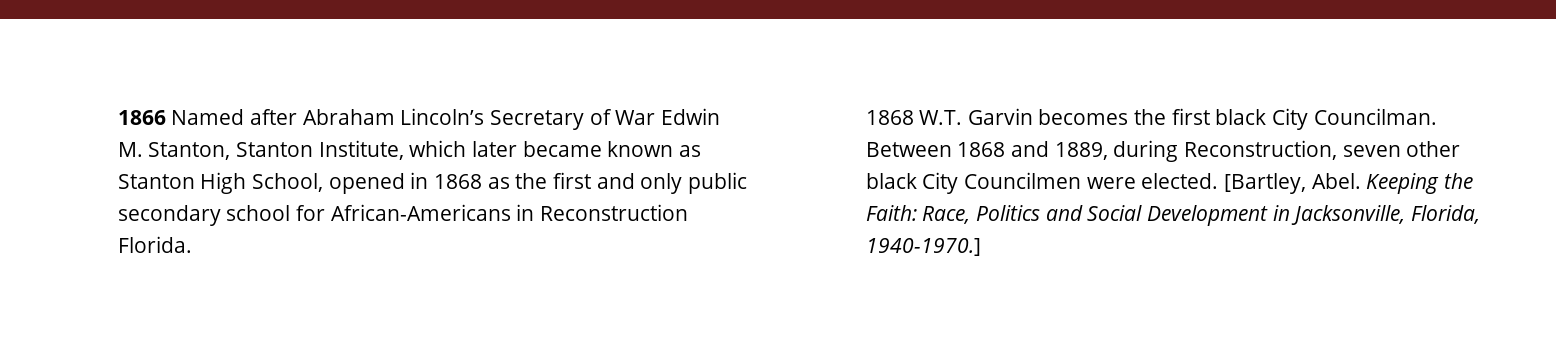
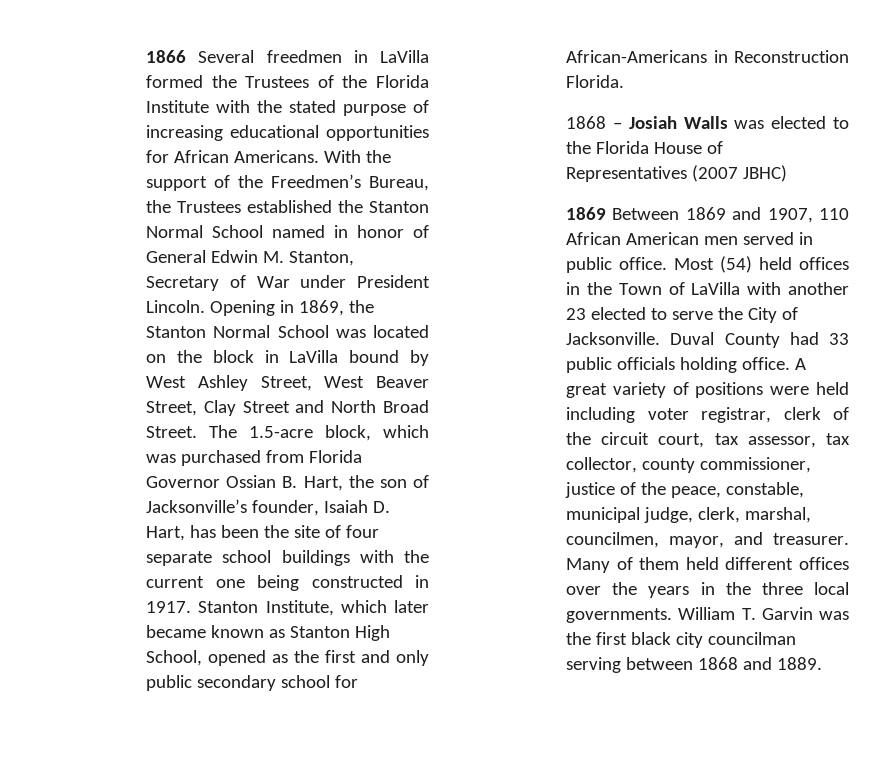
[171,108,720,130] [117,142,231,160] Named after Abraham Lincoln’s Secretary of War Edwin M. Stanton, -> [198,50,429,63] [146,75,429,88] [146,100,429,116] [146,125,429,141] [146,150,392,163] [146,174,429,191] [146,200,429,213] [146,225,429,238] [146,250,355,266] [146,275,430,291] [146,300,375,316] [146,325,429,338] [146,350,430,366] [146,375,429,391] [146,400,429,416] [146,425,429,441] [146,450,363,466] [146,475,429,491] [146,499,391,516] [146,525,380,541] [146,550,429,566] [146,575,430,591] [146,601,192,613] Several freedmen in LaVilla formed the Trustees of the Florida Institute with the stated purpose of increasing educational opportunities for African Americans. With the support of the Freedmen’s Bureau, the Trustees established the Stanton Normal School named in honor of General Edwin M. Stanton, Secretary of War under President Lincoln. Opening in 1869, the Stanton Normal School was located on the block in LaVilla bound by West Ashley Street, West Beaver Street, Clay Street and North Broad Street. The 1.5-acre block, which was purchased from Florida Governor Ossian B. Hart, the son of Jacksonville’s founder, Isaiah D. Hart, has been the site of four separate school buildings with the current one being constructed in 1917.
[410,172,482,189] in 1868 -> (267, 658) none
[919,108,1437,130] [865,140,1461,162] [865,172,1473,194] [865,205,1480,226] [865,238,981,256] W.T. Garvin becomes the first black City Councilman. Between 1868 and 1889, during Reconstruction, seven other black City Councilmen were elected. [Bartley, Abel. Keeping the Faith: Race, Politics and Social Development in Jacksonville, Florida, 1940-1970.] -> [612,116,849,129] [566,141,724,154] [566,165,788,182] [566,207,849,223] [566,232,814,245] [566,256,849,273] [566,282,849,295] [566,307,799,323] [566,332,849,348] [566,357,807,373] [566,382,849,398] [566,407,849,423] [566,432,850,448] [566,457,812,473] [565,482,805,498] [566,507,812,523] [566,532,849,548] [566,557,849,573] [566,582,849,598] [566,607,849,623] [566,632,797,648] [566,657,823,673] – Josiah Walls was elected to the Florida House of Representatives (2007 JBHC) // 1869 Between 1869 and 1907, 110 African American men served in public office. Most (54) held offices in the Town of LaVilla with another 23 elected to serve the City of Jacksonville. Duval County had 33 public officials holding office. A great variety of positions were held including voter registrar, clerk of the circuit court, tax assessor, tax collector, county commissioner, justice of the peace, constable, municipal judge, clerk, marshal, councilmen, mayor, and treasurer. Many of them held different offices over the years in the three local governments. William T. Garvin was the first black city councilman serving between 1868 and 1889.

